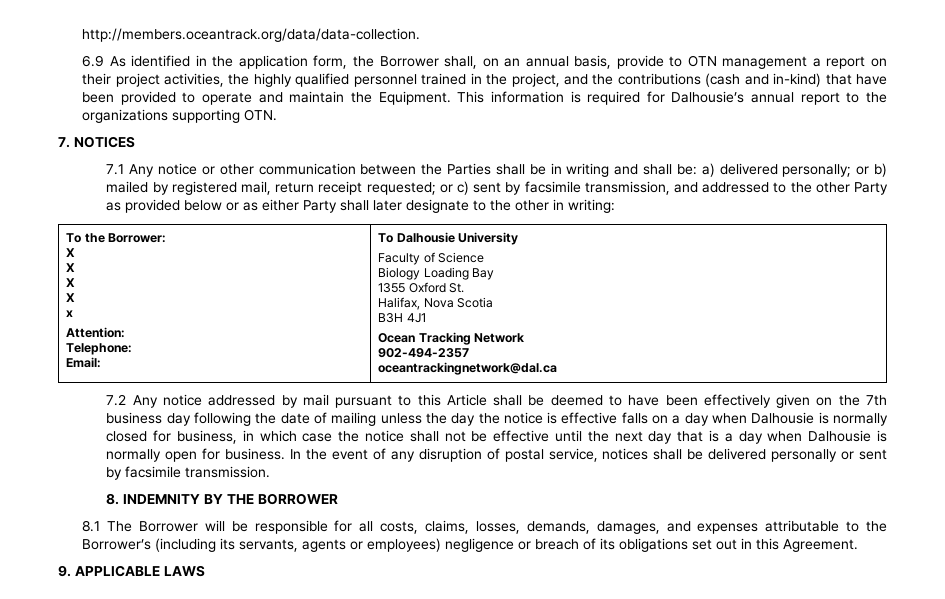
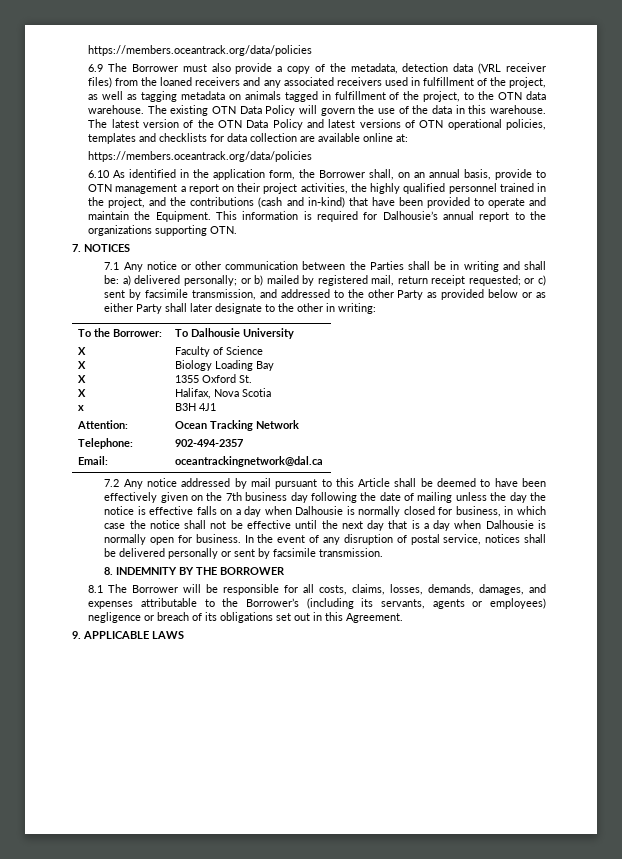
[82,28,421,42] http://members.oceantrack.org/data/data-collection. -> [88,45,313,56] https://members.oceantrack.org/data/policies
(105, 61) none -> [108,63,546,74] [88,77,546,88] [88,91,546,102] [88,105,546,116] [88,119,546,130] [88,133,409,144] [88,151,313,162] [88,170,111,178] The Borrower must also provide a copy of the metadata, detection data (VRL receiver files) from the loaned receivers and any associated receivers used in fulfillment of the project, as well as tagging metadata on animals tagged in fulfillment of the project, to the OTN data warehouse. The existing OTN Data Policy will govern the use of the data in this warehouse. The latest version of the OTN Data Policy and latest versions of OTN operational policies, templates and checklists for data collection are available online at: // https://members.oceantrack.org/data/policies // 6.10

